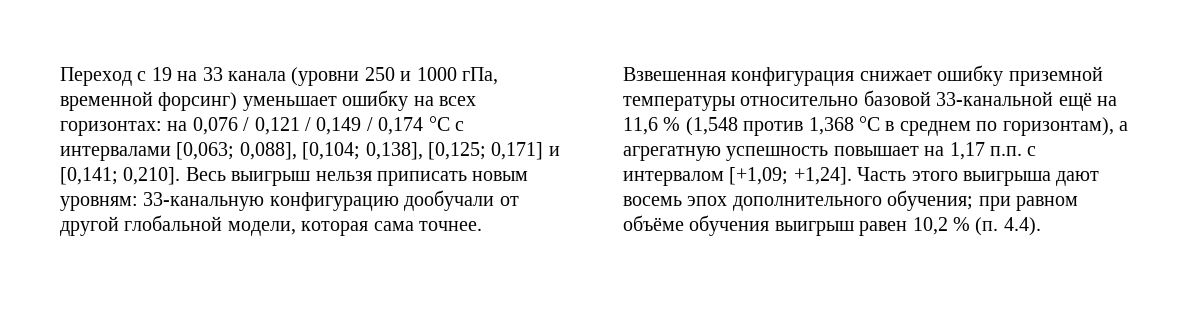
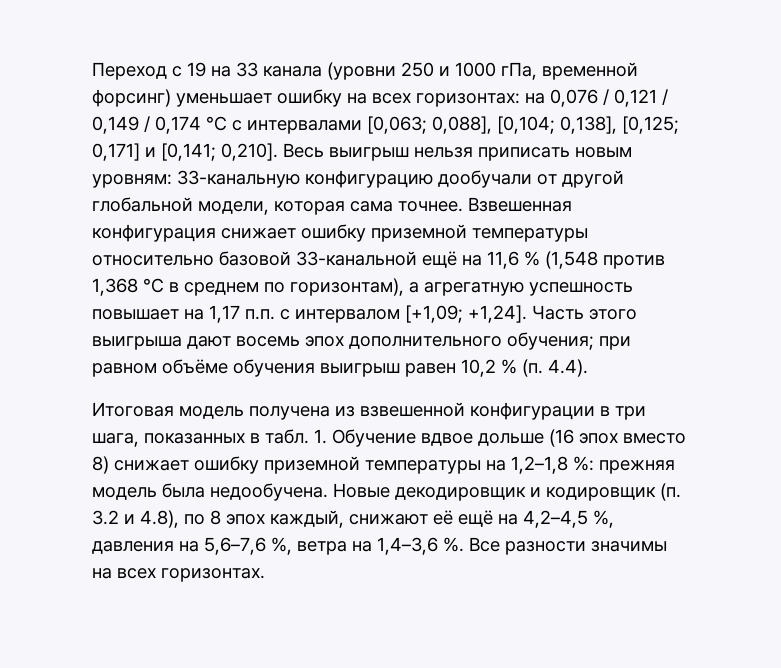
(1041, 226) none -> [92,402,646,420] [92,429,686,447] [92,456,675,474] [92,483,681,501] [92,510,614,528] [92,537,667,555] [92,568,265,582] // Итоговая модель получена из взвешенной конфигурации в три шага, показанных в табл. 1. Обучение вдвое дольше (16 эпох вместо 8) снижает ошибку приземной температуры на 1,2–1,8 %: прежняя модель была недообучена. Новые декодировщик и кодировщик (п. 3.2 и 4.8), по 8 эпох каждый, снижают её ещё на 4,2–4,5 %, давления на 5,6–7,6 %, ветра на 1,4–3,6 %. Все разности значимы на всех горизонтах.

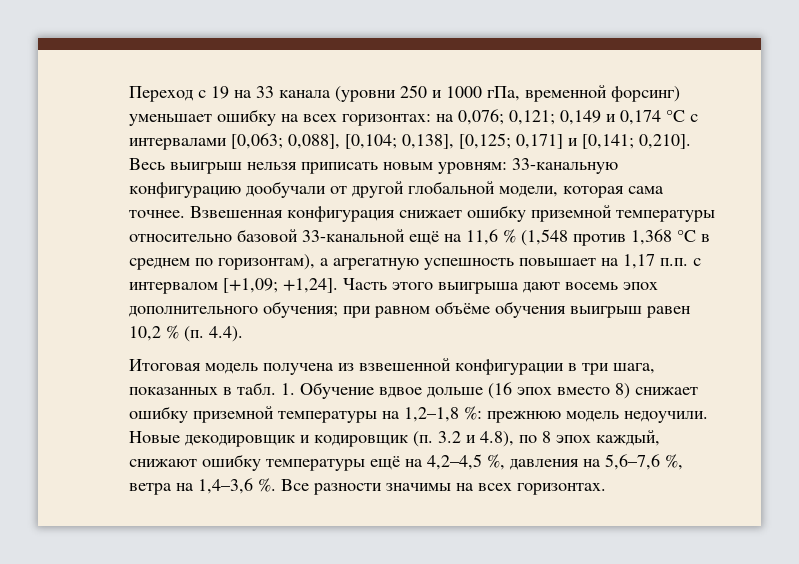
[550,89,668,107] [92,116,150,134] 0,076 / 0,121 / 0,149 / -> [458,109,616,125] 0,076; 0,121; 0,149 и
[599,460,675,474] [92,483,328,501] прежняя модель была недообучена. -> [487,411,708,423] прежнюю модель недоучили.
[433,510,453,525] её -> [202,454,365,471] ошибку температуры

